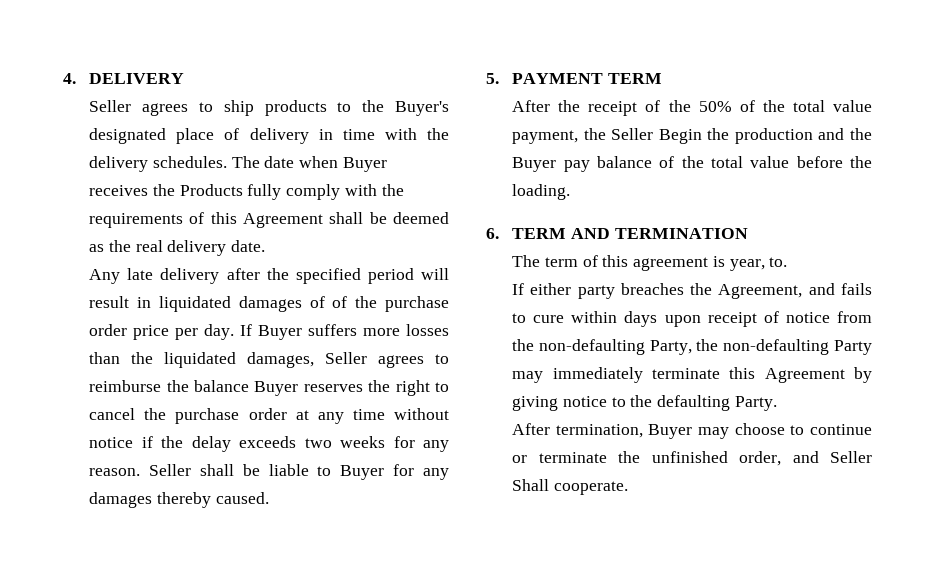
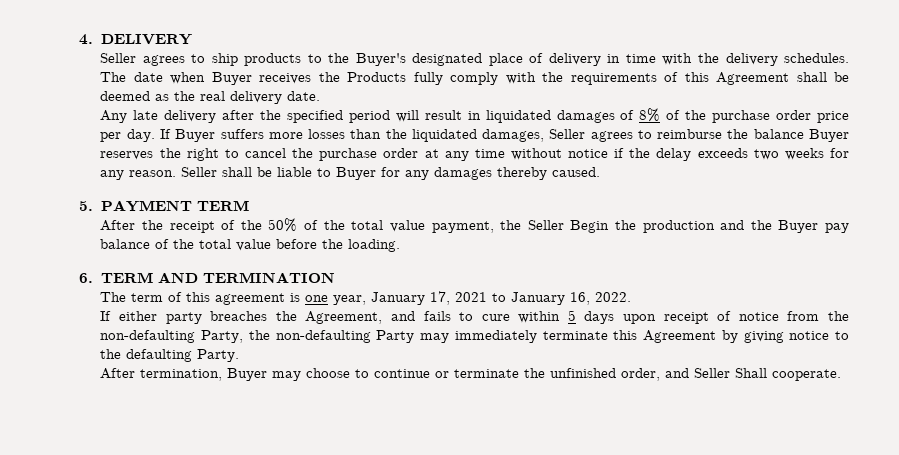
(325, 302) none -> [639,108,661,122] 8%
[729,257,788,271] year, to. -> [305,291,632,305] one year, January 17, 2021 to January 16, 2022.
(618, 317) none -> [567,310,576,321] 5

